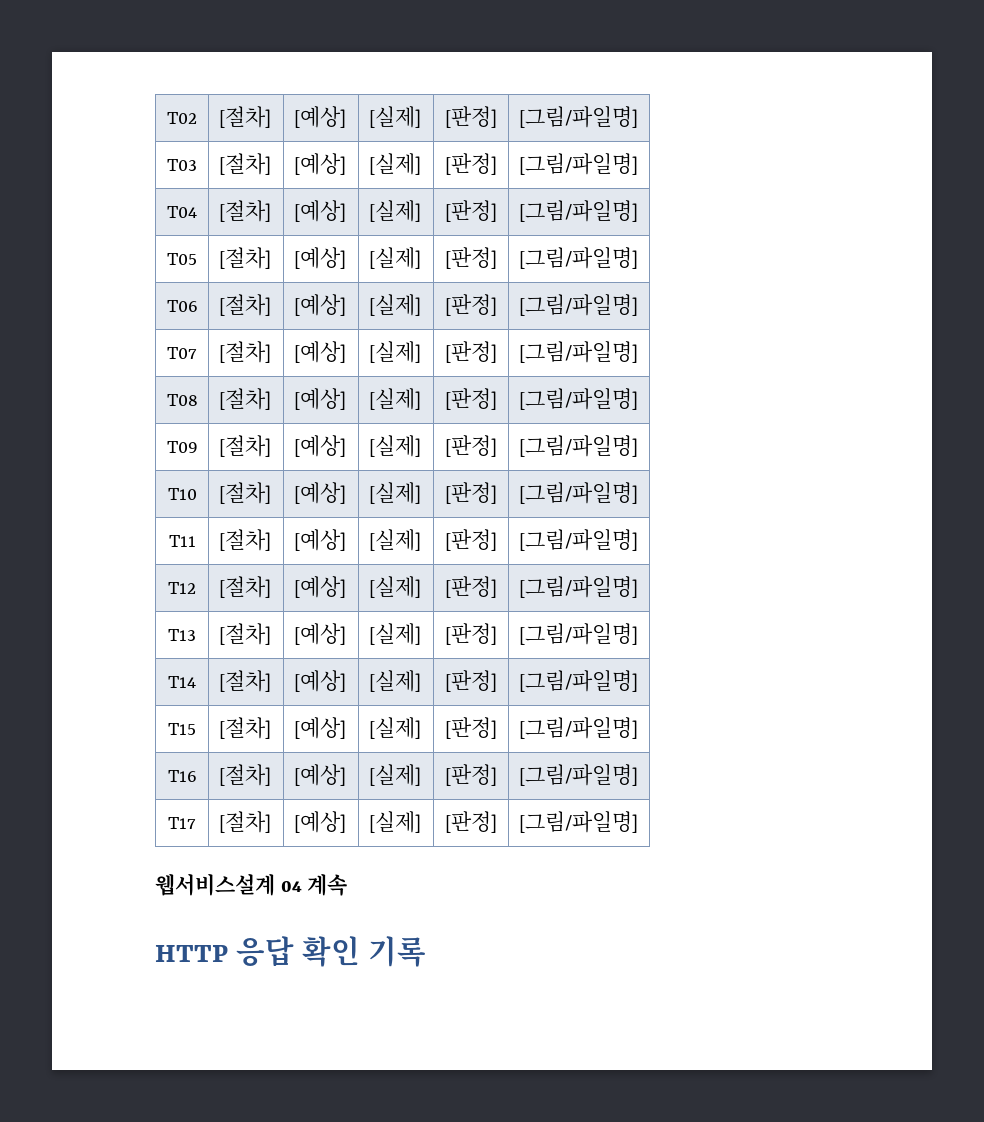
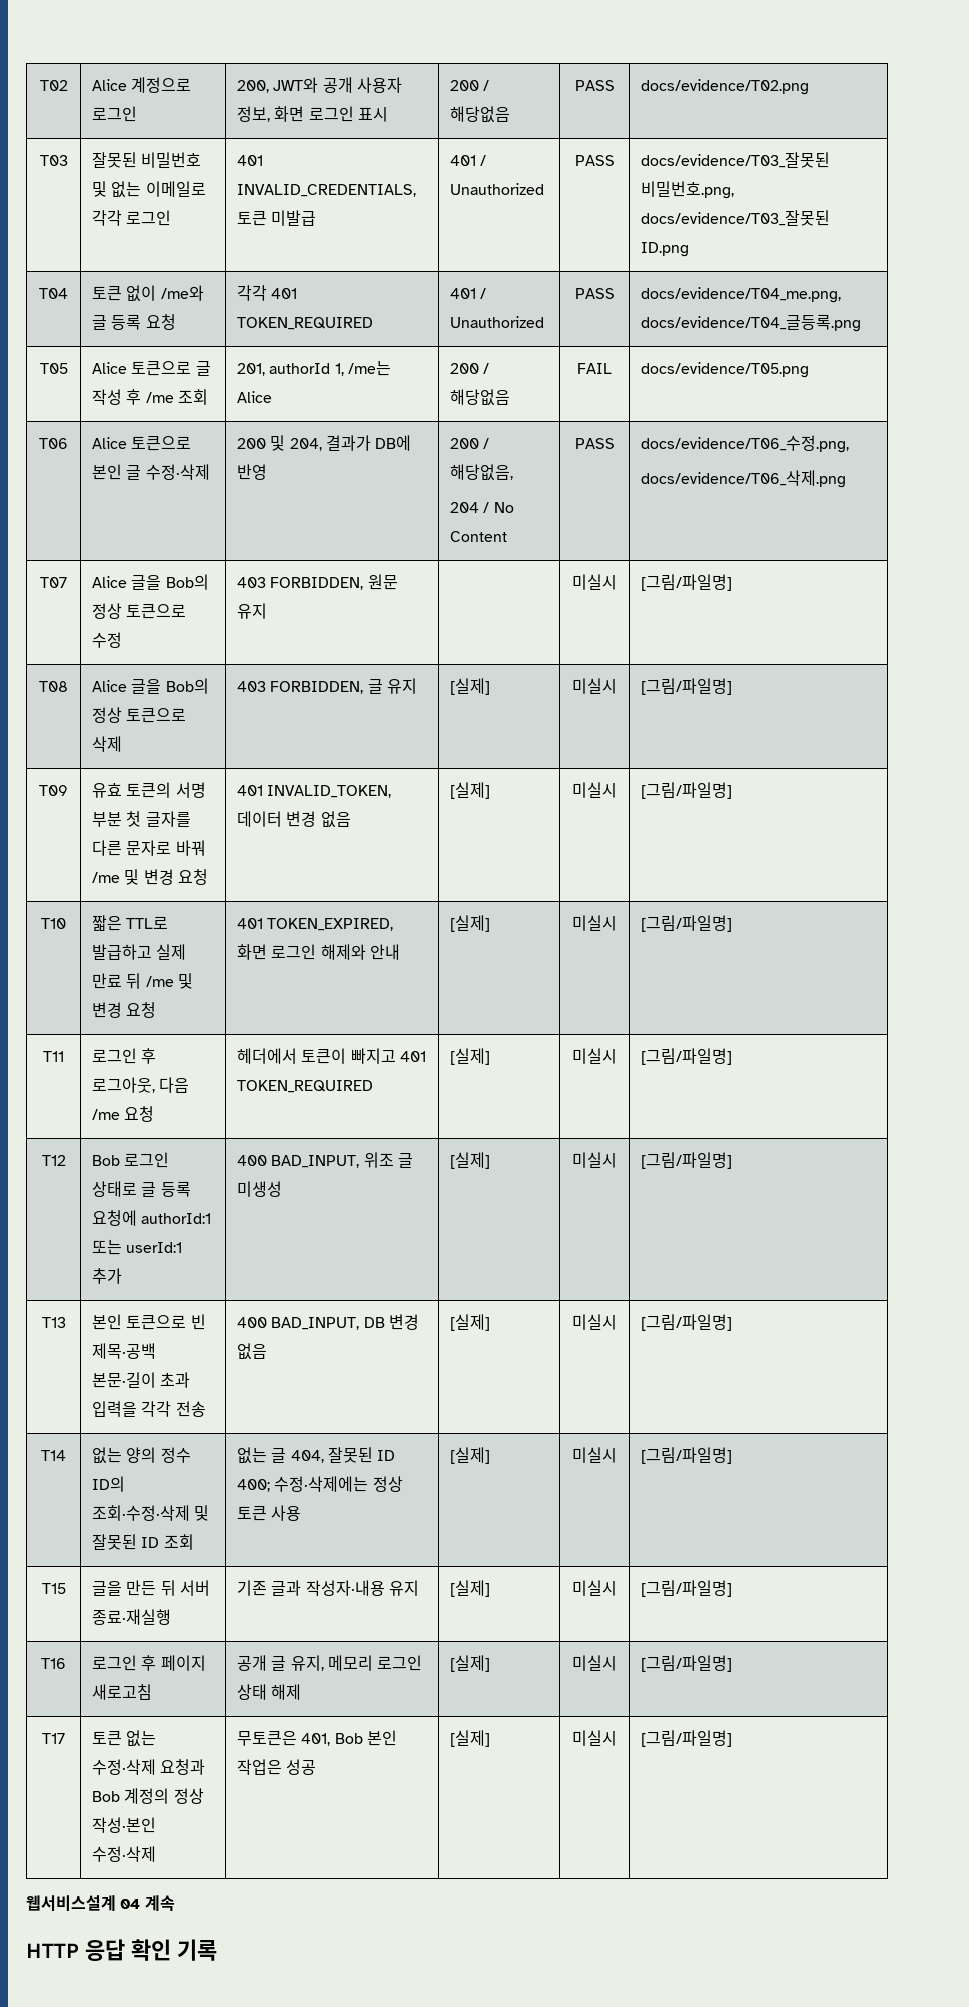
[218,106,271,128] [293,106,346,128] [368,106,421,128] [445,106,497,128] [518,106,638,128] [167,159,197,171] [218,153,271,175] [293,153,346,175] [368,153,421,175] [445,153,497,175] [518,153,638,175] [167,206,197,218] [218,200,271,222] [293,200,346,222] [368,200,421,222] [445,200,497,222] [518,200,638,222] [167,253,197,265] [218,247,271,269] [293,247,346,269] [368,247,421,269] [445,247,497,269] [518,247,638,269] [166,300,198,312] [218,294,271,316] [293,294,346,316] [368,294,421,316] [445,294,497,316] [518,294,638,316] [167,347,197,359] [218,341,271,363] [293,341,346,363] [368,341,421,363] [445,341,497,363] [518,341,638,363] [166,394,198,406] [218,388,271,410] [293,388,346,410] [368,388,421,410] [445,388,497,410] [절차] | [예상] | [실제] | [판정] | [그림/파일명] // T03 | [절차] | [예상] | [실제] | [판정] | [그림/파일명] // T04 | [절차] | [예상] | [실제] | [판정] | [그림/파일명] // T05 | [절차] | [예상] | [실제] | [판정] | [그림/파일명] // T06 | [절차] | [예상] | [실제] | [판정] | [그림/파일명] // T07 | [절차] | [예상] | [실제] | [판정] | [그림/파일명] // T08 | [절차] | [예상] | [실제] | [판정] -> [92,77,192,93] [92,106,138,122] [237,77,403,93] [237,106,389,122] [450,80,490,91] [450,106,511,123] [574,80,615,91] [641,79,810,95] [39,155,68,166] [92,152,202,168] [92,181,206,198] [92,210,172,226] [237,155,264,166] [237,184,417,197] [237,210,317,226] [450,155,487,166] [450,183,545,195] [574,155,615,166] [641,152,831,168] [641,181,735,199] [641,210,831,226] [641,242,690,257] [39,288,68,299] [92,285,204,302] [92,314,176,330] [237,285,298,301] [237,317,374,330] [450,288,487,299] [450,316,545,328] [574,288,615,299] [641,287,842,303] [641,314,862,332] [39,363,68,374] [92,361,211,376] [92,389,209,405] [237,360,392,376] [237,391,273,403] [450,363,490,374] [450,389,511,406] [577,363,612,374] [641,362,810,378] [39,438,68,449] [92,436,192,451] [92,464,210,480] [237,435,412,451] [237,464,268,480] [450,438,490,449] [450,464,514,481] [450,502,514,513] [450,531,508,542] [574,438,615,449] [641,435,850,453] [641,470,847,488] [40,577,67,588] [92,574,209,590] [92,603,187,619] [92,632,123,648] [237,574,398,590] [237,603,268,619] [572,574,617,590] [641,574,733,591] [39,681,68,692] [92,678,209,694] [92,707,187,723] [92,736,123,752] [237,678,418,694] [450,678,491,695] [572,678,617,694] Alice 계정으로 로그인 | 200, JWT와 공개 사용자 정보, 화면 로그인 표시 | 200 / 해당없음 | PASS | docs/evidence/T02.png // T03 | 잘못된 비밀번호 및 없는 이메일로 각각 로그인 | 401 INVALID_CREDENTIALS, 토큰 미발급 | 401 / Unauthorized | PASS | docs/evidence/T03_잘못된 비밀번호.png, docs/evidence/T03_잘못된 ID.png // T04 | 토큰 없이 /me와 글 등록 요청 | 각각 401 TOKEN_REQUIRED | 401 / Unauthorized | PASS | docs/evidence/T04_me.png, docs/evidence/T04_글등록.png // T05 | Alice 토큰으로 글 작성 후 /me 조회 | 201, authorId 1, /me는 Alice | 200 / 해당없음 | FAIL | docs/evidence/T05.png // T06 | Alice 토큰으로 본인 글 수정·삭제 | 200 및 204, 결과가 DB에 반영 | 200 / 해당없음, // 204 / No Content | PASS | docs/evidence/T06_수정.png, // docs/evidence/T06_삭제.png // T07 | Alice 글을 Bob의 정상 토큰으로 수정 | 403 FORBIDDEN, 원문 유지 | | 미실시 | [그림/파일명] // T08 | Alice 글을 Bob의 정상 토큰으로 삭제 | 403 FORBIDDEN, 글 유지 | [실제] | 미실시
[218,435,271,457] [293,435,346,457] [368,435,421,457] [445,435,497,457] [절차] | [예상] | [실제] | [판정] -> [92,782,206,798] [92,811,191,827] [92,840,206,856] [92,869,209,885] [237,785,392,798] [237,811,351,828] [450,782,491,799] [572,782,617,798] 유효 토큰의 서명 부분 첫 글자를 다른 문자로 바꿔 /me 및 변경 요청 | 401 INVALID_TOKEN, 데이터 변경 없음 | [실제] | 미실시
[218,482,271,504] [293,482,346,504] [368,482,421,504] [445,482,497,504] [절차] | [예상] | [실제] | [판정] -> [92,915,169,931] [92,944,187,960] [92,973,194,989] [92,1002,157,1018] [237,918,394,931] [237,944,401,960] [450,915,491,932] [572,915,617,931] 짧은 TTL로 발급하고 실제 만료 뒤 /me 및 변경 요청 | 401 TOKEN_EXPIRED, 화면 로그인 해제와 안내 | [실제] | 미실시
[218,529,271,551] [293,529,346,551] [368,529,421,551] [445,529,497,551] [절차] | [예상] | [실제] | [판정] -> [92,1048,157,1064] [92,1077,190,1093] [92,1106,155,1122] [237,1048,427,1064] [237,1080,374,1093] [450,1048,491,1065] [572,1048,617,1064] 로그인 후 로그아웃, 다음 /me 요청 | 헤더에서 토큰이 빠지고 401 TOKEN_REQUIRED | [실제] | 미실시
[218,576,271,598] [293,576,346,598] [368,576,421,598] [445,576,497,598] [절차] | [예상] | [실제] | [판정] -> [92,1152,170,1168] [92,1181,191,1197] [92,1210,212,1226] [92,1239,183,1255] [92,1268,123,1284] [237,1152,414,1168] [237,1181,283,1197] [450,1152,491,1169] [572,1152,617,1168] Bob 로그인 상태로 글 등록 요청에 authorId:1 또는 userId:1 추가 | 400 BAD_INPUT, 위조 글 미생성 | [실제] | 미실시
[218,623,271,645] [293,623,346,645] [368,623,421,645] [445,623,497,645] [절차] | [예상] | [실제] | [판정] -> [92,1314,206,1330] [92,1343,157,1359] [92,1372,191,1388] [92,1401,206,1417] [237,1314,420,1330] [237,1343,268,1360] [450,1314,491,1331] [572,1314,617,1330] 본인 토큰으로 빈 제목·공백 본문·길이 초과 입력을 각각 전송 | 400 BAD_INPUT, DB 변경 없음 | [실제] | 미실시
[218,670,271,692] [293,670,346,692] [368,670,421,692] [445,670,497,692] [절차] | [예상] | [실제] | [판정] -> [92,1447,191,1464] [92,1476,126,1492] [92,1505,210,1521] [92,1534,194,1550] [237,1447,396,1464] [237,1476,403,1492] [237,1505,302,1521] [450,1447,491,1464] [572,1447,617,1463] 없는 양의 정수 ID의 조회·수정·삭제 및 잘못된 ID 조회 | 없는 글 404, 잘못된 ID 400; 수정·삭제에는 정상 토큰 사용 | [실제] | 미실시
[218,717,271,739] [293,717,346,739] [368,717,421,739] [445,717,497,739] [절차] | [예상] | [실제] | [판정] -> [92,1580,211,1596] [92,1609,172,1625] [237,1580,420,1596] [450,1580,491,1597] [572,1580,617,1596] 글을 만든 뒤 서버 종료·재실행 | 기존 글과 작성자·내용 유지 | [실제] | 미실시
[218,764,271,786] [293,764,346,786] [368,764,421,786] [445,764,497,786] [절차] | [예상] | [실제] | [판정] -> [92,1655,206,1671] [92,1684,153,1700] [237,1655,423,1671] [237,1684,302,1700] [450,1655,491,1672] [572,1655,617,1671] 로그인 후 페이지 새로고침 | 공개 글 유지, 메모리 로그인 상태 해제 | [실제] | 미실시
[218,811,271,833] [293,811,346,833] [368,811,421,833] [445,811,497,833] [절차] | [예상] | [실제] | [판정] -> [92,1730,157,1747] [92,1759,206,1775] [92,1788,204,1804] [92,1817,157,1833] [92,1846,157,1862] [237,1730,398,1746] [237,1759,317,1775] [450,1730,491,1747] [572,1730,617,1746] 토큰 없는 수정·삭제 요청과 Bob 계정의 정상 작성·본인 수정·삭제 | 무토큰은 401, Bob 본인 작업은 성공 | [실제] | 미실시

